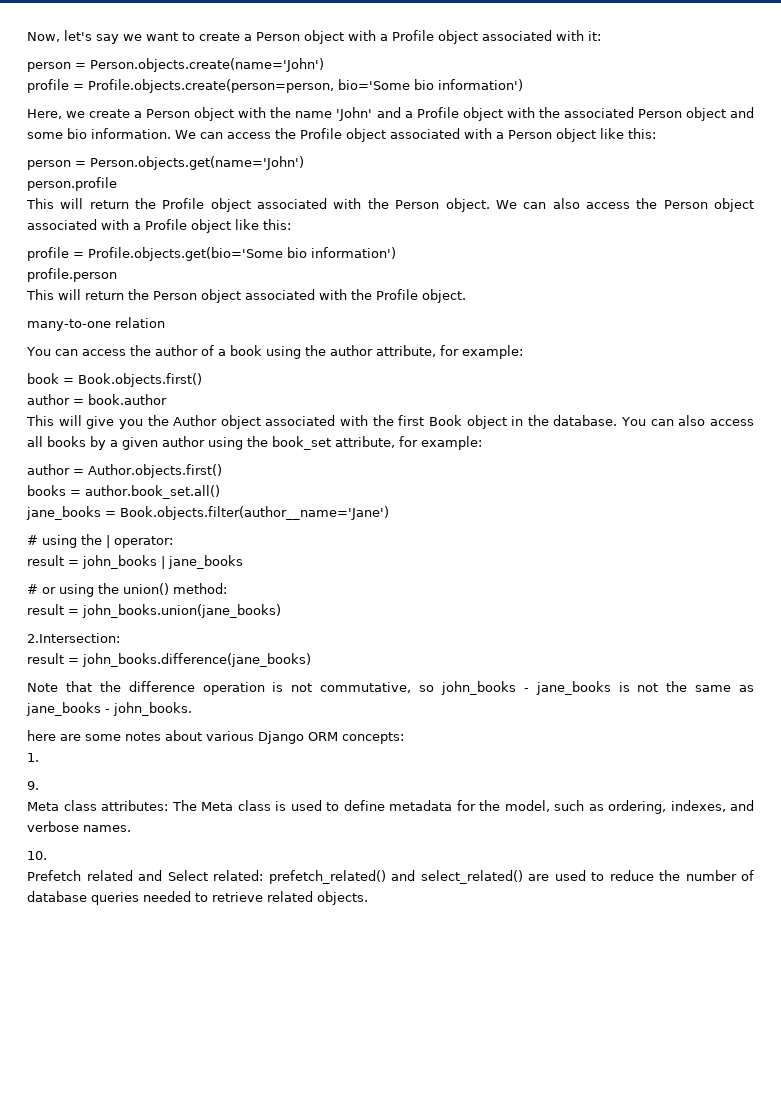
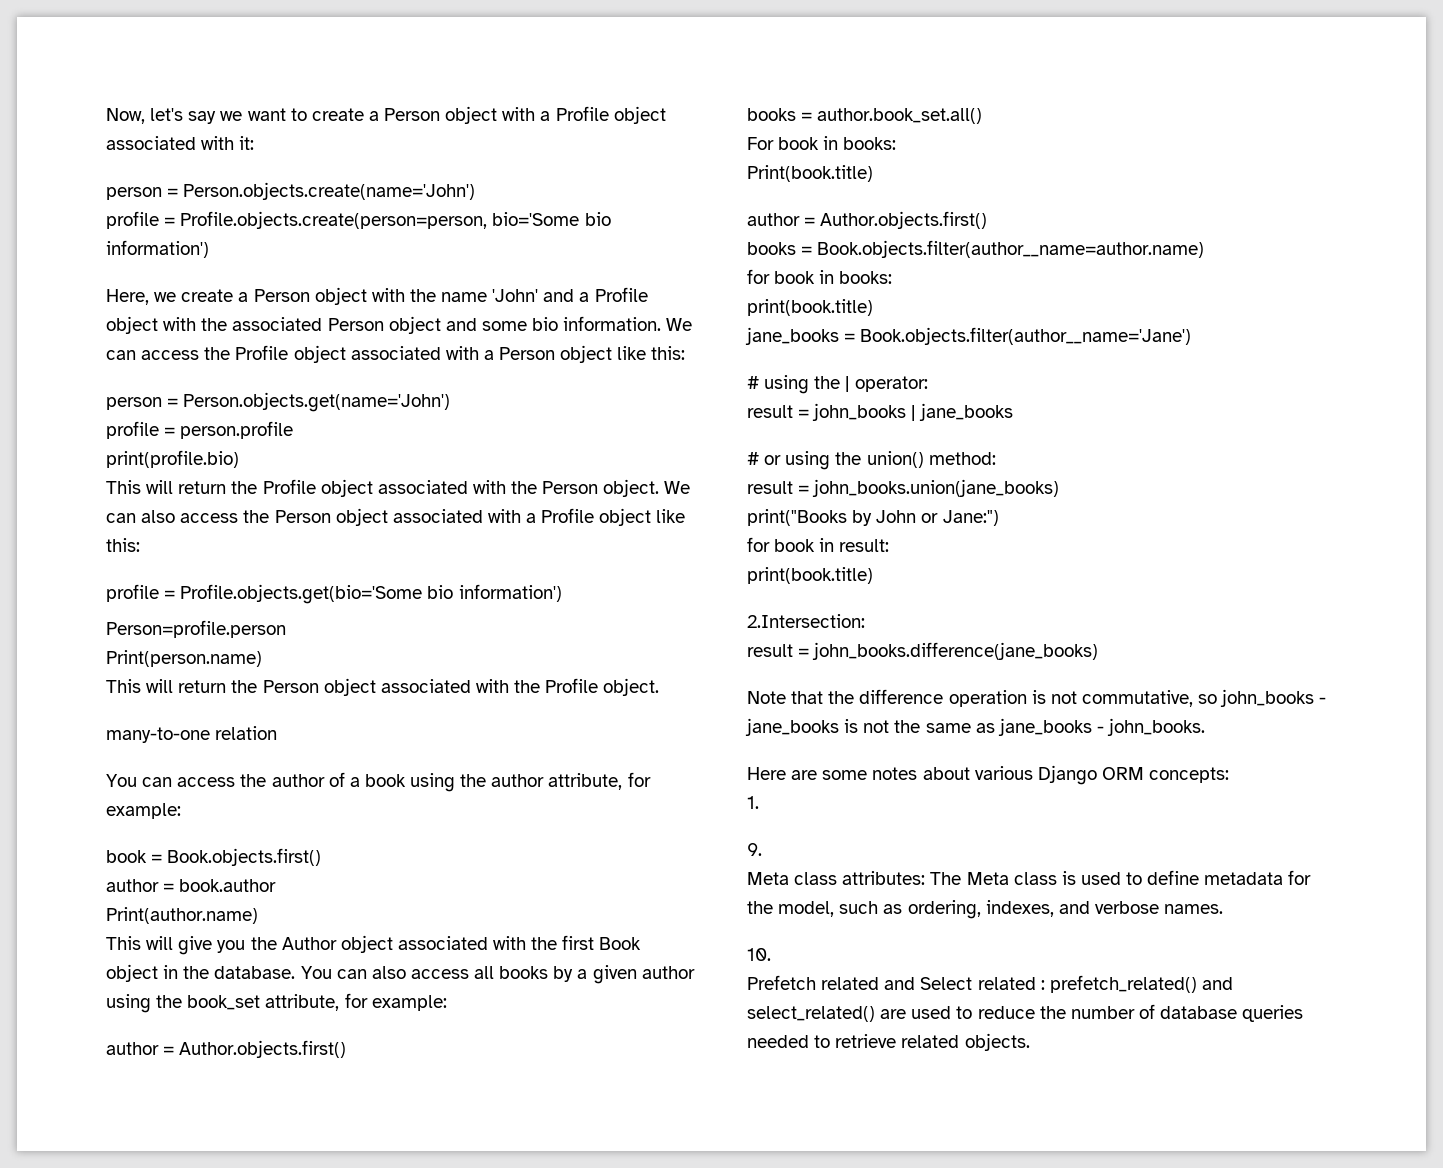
(304, 163) none -> [106,421,176,439] profile =
(117, 184) none -> [106,450,239,468] // print(profile.bio)
[27,268,117,282] profile.person -> [106,620,286,638] [106,650,262,667] Person=profile.person // Print(person.name)
(167, 399) none -> [106,907,258,924] // Print(author.name)
(220, 492) none -> [747,136,897,150] [747,165,873,182] [747,211,988,229] [747,240,1205,258] [747,269,893,284] [747,299,873,316] // For book in books: // Print(book.title) // author = Author.objects.first() // books = Book.objects.filter(author__name=author.name) // for book in books: // print(book.title)
(281, 611) none -> [747,509,999,526] [747,537,890,552] [747,567,873,584] // print("Books by John or Jane:") // for book in result: // print(book.title)
[27,730,56,741] here -> [747,767,786,780] Here
[213,870,263,881] related: -> [977,977,1045,990] related :

